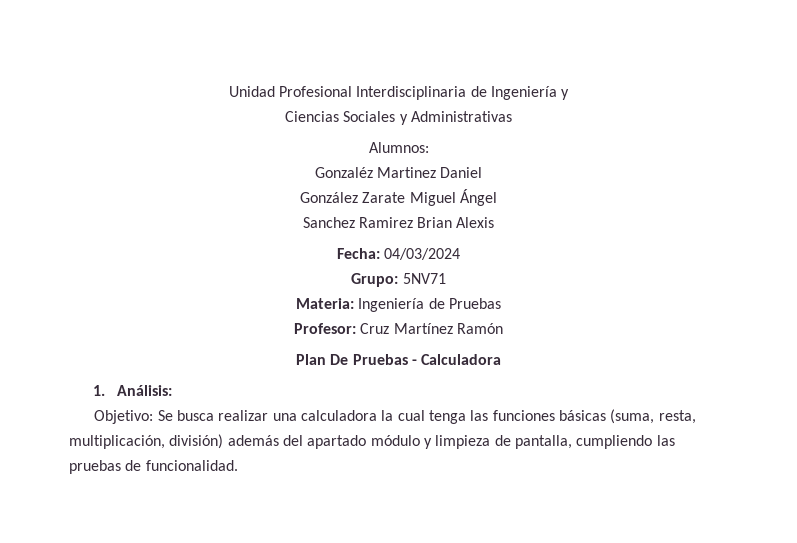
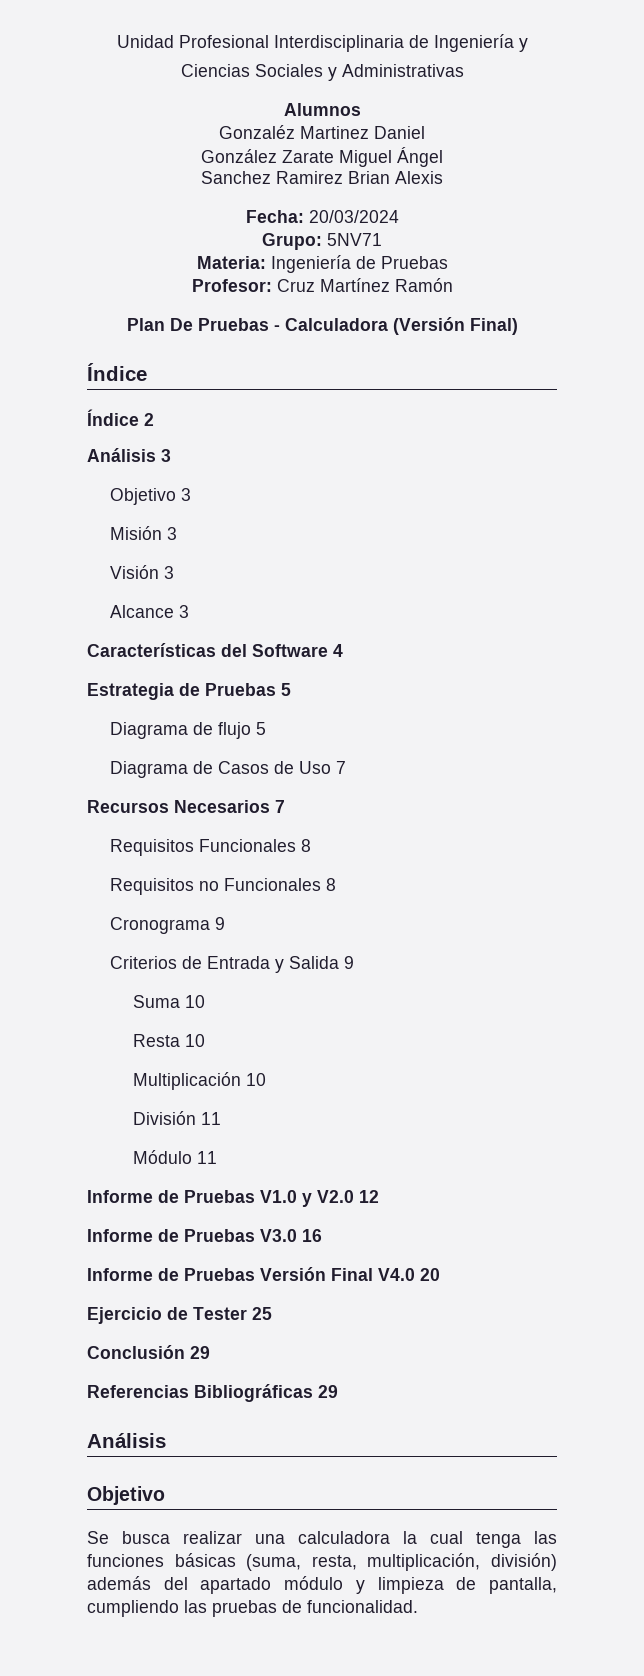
[368,142,429,153] Alumnos: -> [283,103,361,116] Alumnos
[384,248,461,260] 04/03/2024 -> [308,210,399,223] 20/03/2024
[93,385,173,396] [94,410,154,424] // 1. Análisis: // Objetivo: -> [392,317,518,335] [87,363,147,381] [87,409,154,426] [87,448,171,462] [109,488,191,505] [109,526,177,540] [109,565,174,579] [109,605,189,618] [87,643,343,657] [87,683,291,700] [109,722,266,739] [109,761,346,778] [87,800,285,813] [109,839,311,856] [109,878,336,895] [109,917,225,934] [109,956,354,973] [132,995,205,1008] [132,1034,205,1047] [132,1072,266,1090] [132,1111,221,1125] [132,1150,217,1164] [87,1190,379,1207] [87,1229,322,1242] [87,1267,440,1281] [87,1307,272,1324] [87,1345,210,1359] [87,1384,338,1402] [87,1433,166,1448] [87,1486,165,1505] (Versión Final) // Índice // Índice 2 // Análisis 3 // Objetivo 3 // Misión 3 // Visión 3 // Alcance 3 // Características del Software 4 // Estrategia de Pruebas 5 // Diagrama de flujo 5 // Diagrama de Casos de Uso 7 // Recursos Necesarios 7 // Requisitos Funcionales 8 // Requisitos no Funcionales 8 // Cronograma 9 // Criterios de Entrada y Salida 9 // Suma 10 // Resta 10 // Multiplicación 10 // División 11 // Módulo 11 // Informe de Pruebas V1.0 y V2.0 12 // Informe de Pruebas V3.0 16 // Informe de Pruebas Versión Final V4.0 20 // Ejercicio de Tester 25 // Conclusión 29 // Referencias Bibliográficas 29 // Análisis // Objetivo //

